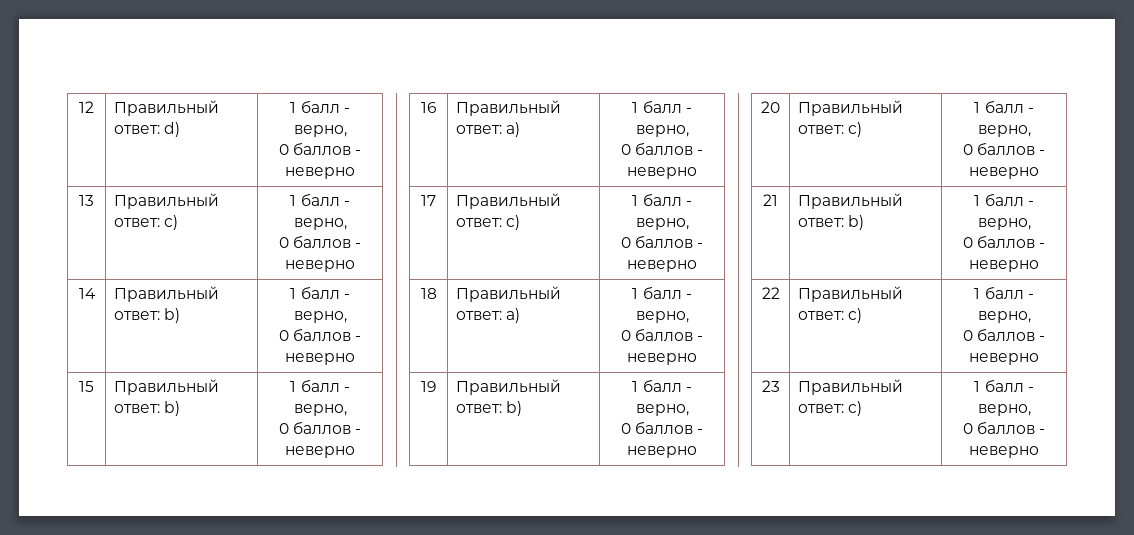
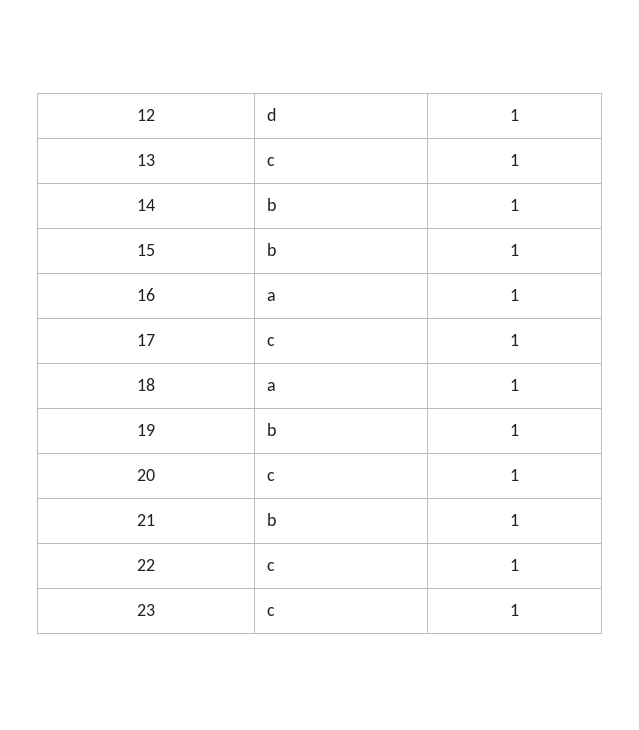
[114,100,220,116] [114,122,181,137] [290,100,350,113] [293,125,347,137] [278,142,362,155] [285,167,355,179] [79,195,94,206] [114,193,220,209] [114,215,179,230] [290,193,350,206] [293,218,347,230] [278,235,362,248] [285,260,355,272] [78,288,96,299] [114,286,220,302] [114,308,181,323] [290,286,350,299] [293,311,347,323] [278,328,362,341] [285,353,355,365] [79,381,94,392] [114,379,220,395] [114,401,181,416] [290,379,350,392] [293,404,347,416] [278,421,362,434] [285,446,355,458] [421,102,436,113] [456,100,562,116] [456,122,521,137] [632,100,692,113] [635,125,689,137] [620,142,704,155] [627,167,697,179] [421,195,436,206] [456,193,562,209] [456,215,521,230] [632,193,692,206] [635,218,689,230] [620,235,704,248] [627,260,697,272] [420,288,437,299] [456,286,562,302] [456,308,521,323] [632,286,692,299] [635,311,689,323] [620,328,704,341] [627,353,697,365] [421,381,436,392] [456,379,562,395] [456,401,523,416] [632,379,692,392] [635,404,689,416] [620,421,704,434] [627,446,697,458] [761,101,780,113] [798,100,904,116] [798,122,863,137] [974,100,1034,113] [977,125,1031,137] [962,142,1046,155] [969,167,1039,179] [763,194,778,206] [798,193,904,209] [798,215,865,230] [974,193,1034,206] [977,218,1031,230] [962,235,1046,248] [969,260,1039,272] [761,287,780,299] [798,286,904,302] [798,308,863,323] [974,286,1034,299] [977,311,1031,323] [962,328,1046,341] [969,353,1039,365] [761,380,780,392] [798,379,904,395] [798,401,863,416] [974,379,1034,392] [977,404,1031,416] [962,421,1046,434] [969,446,1039,458] Правильный ответ: d) | 1 балл - верно, // 0 баллов - неверно // 13 | Правильный ответ: с) | 1 балл - верно, // 0 баллов - неверно // 14 | Правильный ответ: b) | 1 балл - верно, // 0 баллов - неверно // 15 | Правильный ответ: b) | 1 балл - верно, // 0 баллов - неверно // 16 | Правильный ответ: а) | 1 балл - верно, // 0 баллов - неверно // 17 | Правильный ответ: c) | 1 балл - верно, // 0 баллов - неверно // 18 | Правильный ответ: a) | 1 балл - верно, // 0 баллов - неверно // 19 | Правильный ответ: b) | 1 балл - верно, // 0 баллов - неверно // 20 | Правильный ответ: с) | 1 балл - верно, // 0 баллов - неверно // 21 | Правильный ответ: b) | 1 балл - верно, // 0 баллов - неверно // 22 | Правильный ответ: c) | 1 балл - верно, // 0 баллов - неверно // 23 | Правильный ответ: c) | 1 балл - верно, // 0 баллов - неверно -> [266,108,276,121] [509,109,519,121] [137,154,155,166] [266,157,275,166] [509,154,519,166] [137,199,155,211] [266,198,276,211] [509,199,519,211] [137,244,155,256] [266,243,276,256] [509,244,519,256] [137,288,155,301] [266,292,276,301] [509,289,519,301] [137,334,155,346] [266,337,275,346] [509,334,519,346] [137,378,155,391] [266,382,276,391] [509,379,519,391] [137,424,155,436] [266,423,276,436] [509,424,519,436] [137,469,155,481] [266,472,275,481] [509,469,519,481] [137,514,155,526] [266,513,276,526] [509,514,519,526] [137,559,155,571] [266,562,275,571] [509,559,519,571] [137,604,155,616] [266,607,275,616] [509,604,519,616] d | 1 // 13 | с | 1 // 14 | b | 1 // 15 | b | 1 // 16 | а | 1 // 17 | c | 1 // 18 | a | 1 // 19 | b | 1 // 20 | с | 1 // 21 | b | 1 // 22 | c | 1 // 23 | c | 1

